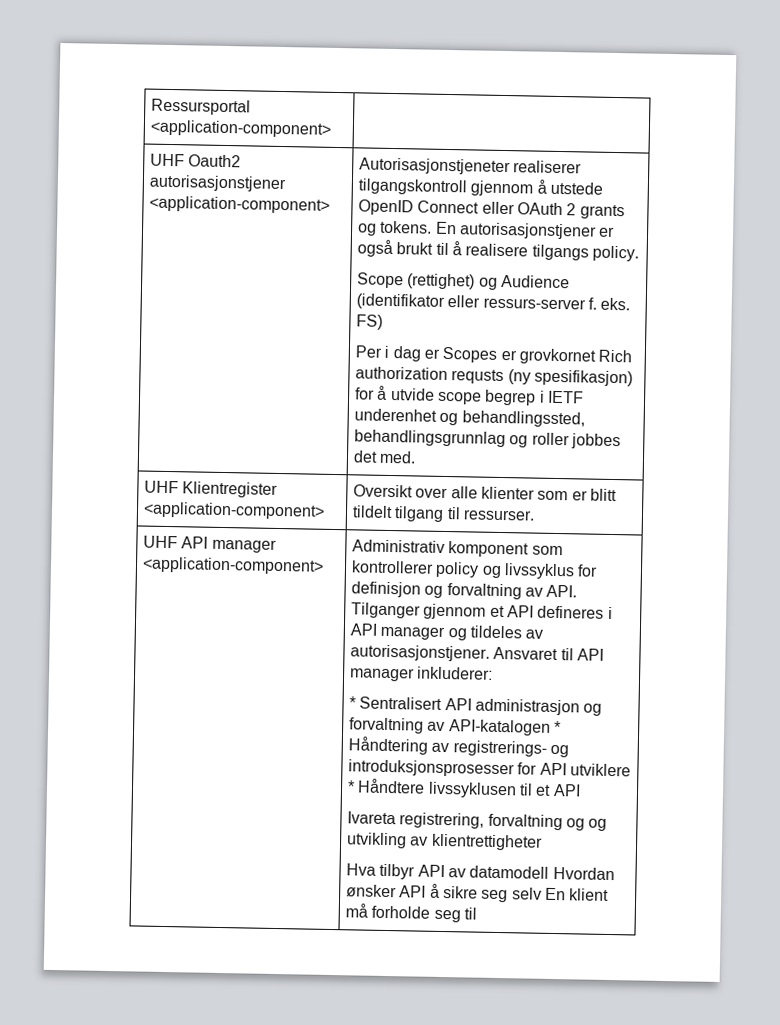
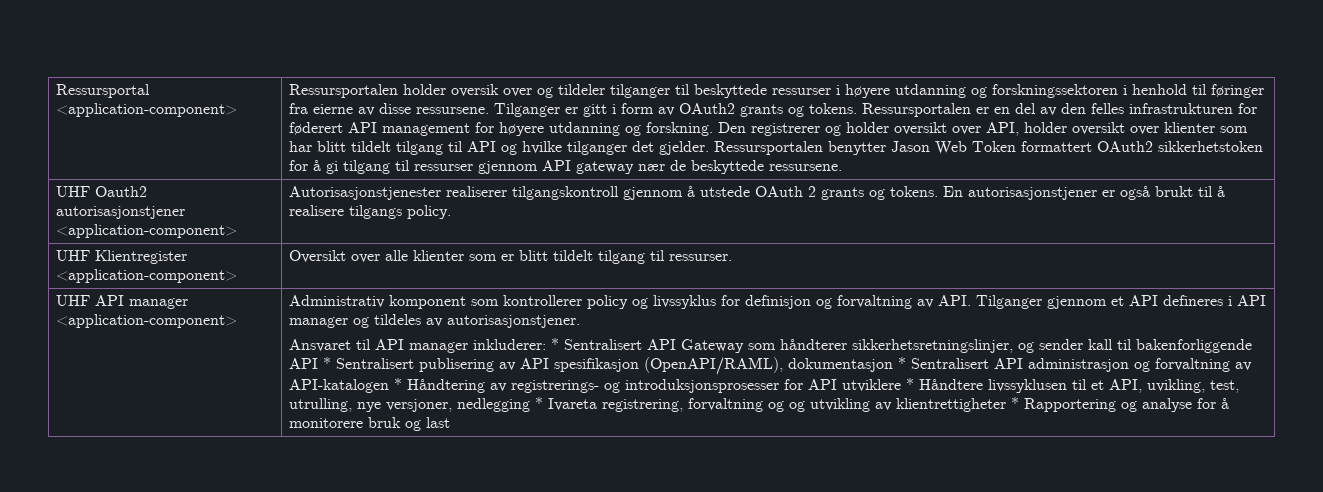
(332, 128) none -> [288,84,1264,98] [288,103,1257,117] [288,122,1248,136] [288,141,1263,155] [288,160,842,174] Ressursportalen holder oversik over og tildeler tilganger til beskyttede ressurser i høyere utdanning og forskningssektoren i henhold til føringer fra eierne av disse ressursene. Tilganger er gitt i form av OAuth2 grants og tokens. Ressursportalen er en del av den felles infrastrukturen for føderert API management for høyere utdanning og forskning. Den registrerer og holder oversikt over API, holder oversikt over klienter som har blitt tildelt tilgang til API og hvilke tilganger det gjelder. Ressursportalen benytter Jason Web Token formattert OAuth2 sikkerhetstoken for å gi tilgang til ressurser gjennom API gateway nær de beskyttede ressursene.
[359,157,512,176] Autorisasjonstjeneter -> [288,186,441,200] Autorisasjonstjenester
[358,199,515,216] OpenID Connect eller -> (750, 191) none
[357,272,570,290] [356,293,631,311] [356,314,384,330] [355,345,633,365] [355,366,633,387] [355,385,584,406] [354,408,585,428] [354,429,621,450] [353,450,417,464] // Scope (rettighet) og Audience (identifikator eller ressurs-server f. eks. FS) // Per i dag er Scopes er grovkornet Rich authorization requsts (ny spesifikasjon) for å utvide scope begrep i IETF underenhet og behandlingssted, behandlingsgrunnlag og roller jobbes det med. -> (451, 212) none
(491, 653) none -> (580, 321) //
(494, 673) // -> [550,338,1252,353] [288,357,893,375] * Sentralisert API Gateway som håndterer sikkerhetsretningslinjer, og sender kall til bakenforliggende API * Sentralisert publisering av API spesifikasjon (OpenAPI/RAML), dokumentasjon
[552,783,581,797] API // -> [1108,379,1239,393] [288,397,543,412] API, uvikling, test, utrulling, nye versjoner, nedlegging *
[346,863,615,881] [346,883,610,903] [345,903,477,923] // Hva tilbyr API av datamodell Hvordan ønsker API å sikre seg selv En klient må forholde seg til -> [1010,397,1229,412] [288,417,450,431] * Rapportering og analyse for å monitorere bruk og last

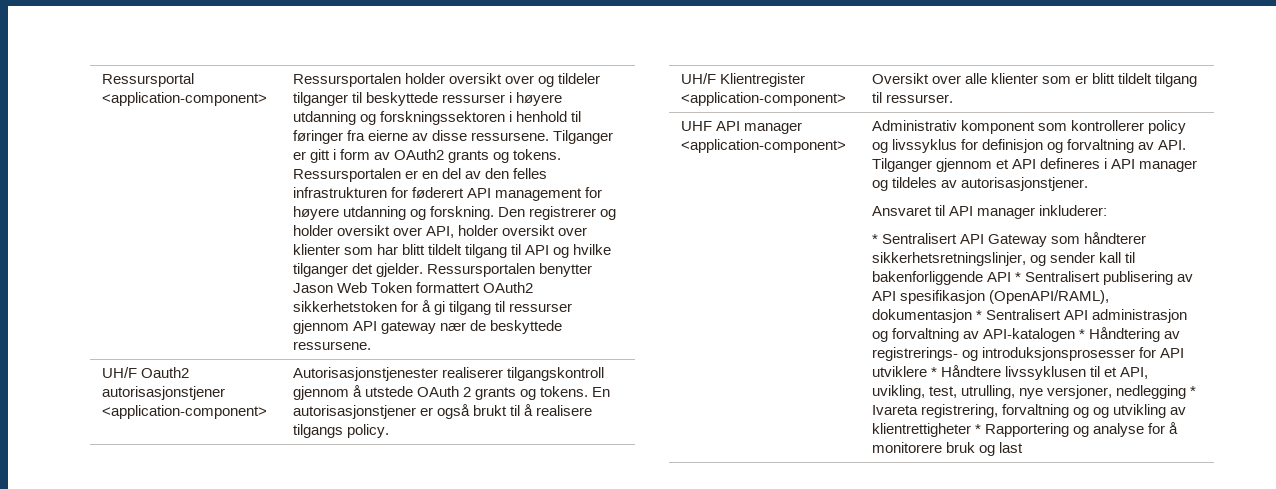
[450,84,499,97] oversik -> [449,73,503,84] oversikt
[55,186,90,197] UHF -> [102,367,138,378] UH/F
[55,250,90,261] UHF -> [681,73,717,84] UH/F
(546, 344) none -> (1108, 210) //

